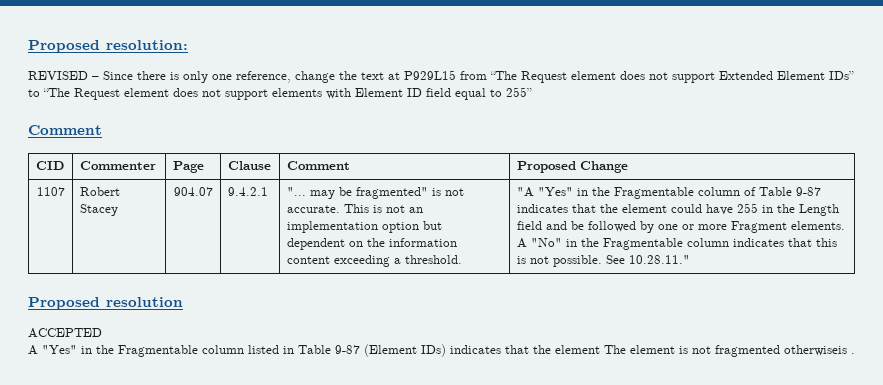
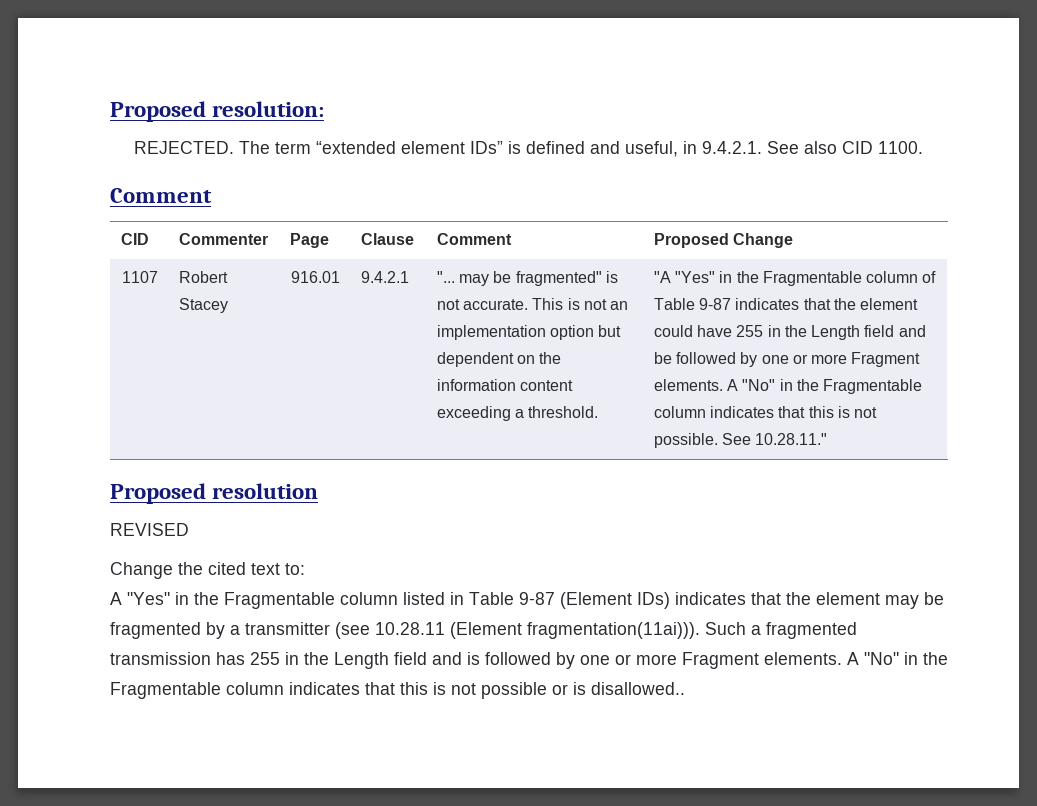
[28,70,854,83] [28,87,532,100] REVISED – Since there is only one reference, change the text at P929L15 from “The Request element does not support Extended Element IDs” to “The Request element does not support elements with Element ID field equal to 255” -> [133,141,923,157] REJECTED. The term “extended element IDs” is defined and useful, in 9.4.2.1. See also CID 1100.
[174,187,214,196] 904.07 -> [291,271,341,283] 916.01
[28,328,102,338] ACCEPTED -> [110,523,189,536] [110,562,305,579] REVISED // Change the cited text to:
[604,345,855,357] The element is not fragmented otherwiseis . -> [885,592,944,609] [110,622,857,639] [110,652,948,669] [110,682,685,699] may be fragmented by a transmitter (see 10.28.11 (Element fragmentation(11ai))). Such a fragmented transmission has 255 in the Length field and is followed by one or more Fragment elements. A "No" in the Fragmentable column indicates that this is not possible or is disallowed..

